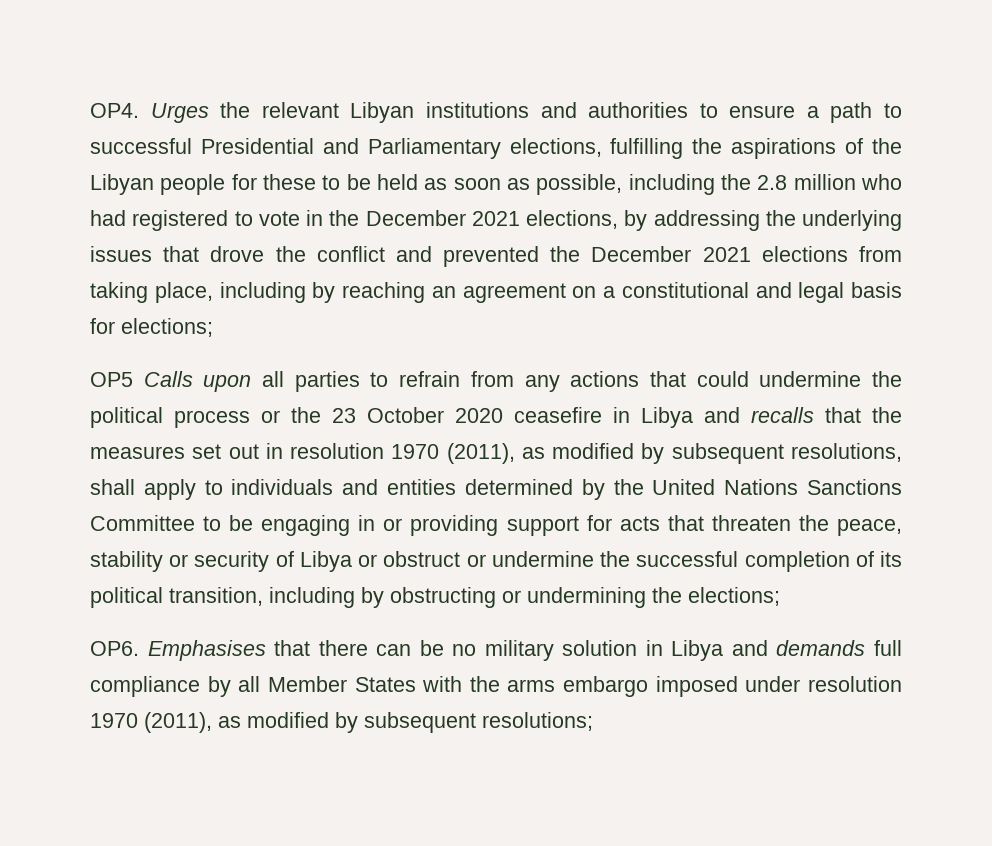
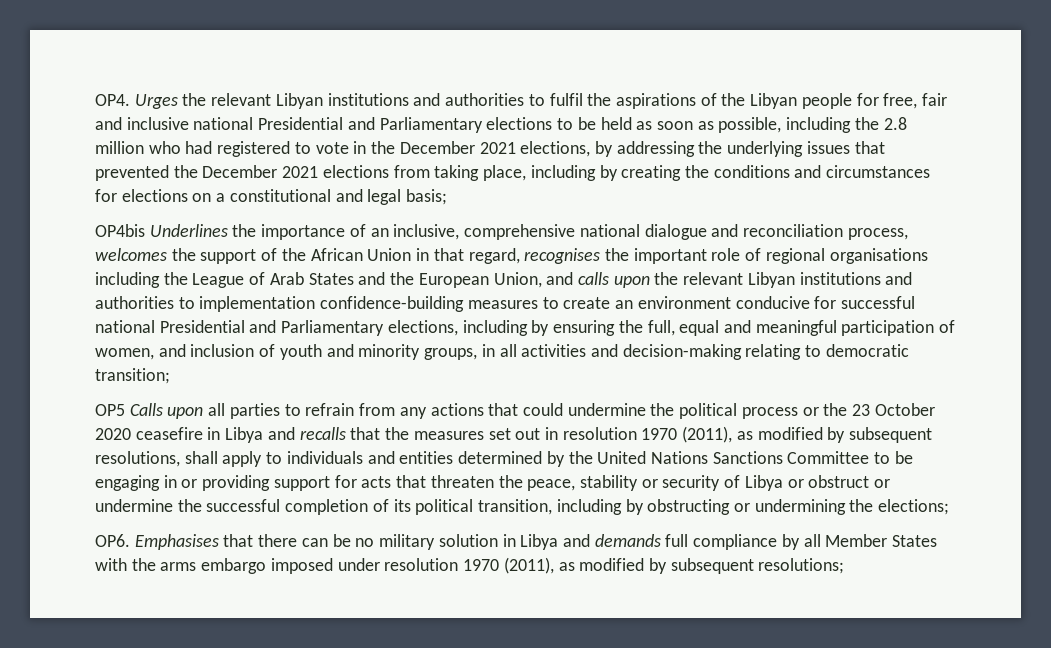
[729,102,903,123] [90,138,684,159] ensure a path to successful Presidential and Parliamentary elections, fulfilling -> [549,93,583,106] fulfil
[263,174,316,190] these -> [883,93,948,109] [95,117,553,133] free, fair and inclusive national Presidential and Parliamentary elections
[210,246,432,262] drove the conflict and -> (885, 147) none
[342,282,566,303] reaching an agreement -> [621,165,931,181] [95,189,188,202] creating the conditions and circumstances for elections
[851,282,902,298] [90,318,213,337] basis for elections; -> [406,189,448,205] [95,224,908,240] [95,248,928,264] [95,272,913,288] [95,296,915,312] [95,320,956,336] [95,344,909,360] [95,368,170,384] basis; // OP4bis Underlines the importance of an inclusive, comprehensive national dialogue and reconciliation process, welcomes the support of the African Union in that regard, recognises the important role of regional organisations including the League of Arab States and the European Union, and calls upon the relevant Libyan institutions and authorities to implementation confidence-building measures to create an environment conducive for successful national Presidential and Parliamentary elections, including by ensuring the full, equal and meaningful participation of women, and inclusion of youth and minority groups, in all activities and decision-making relating to democratic transition;

